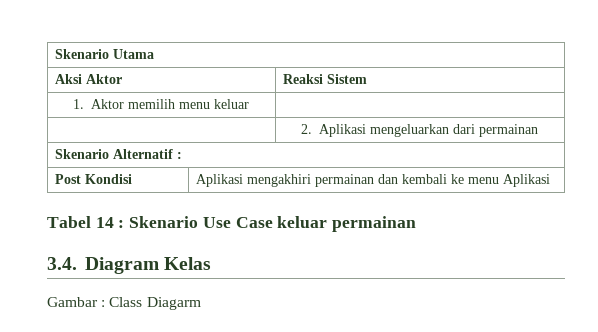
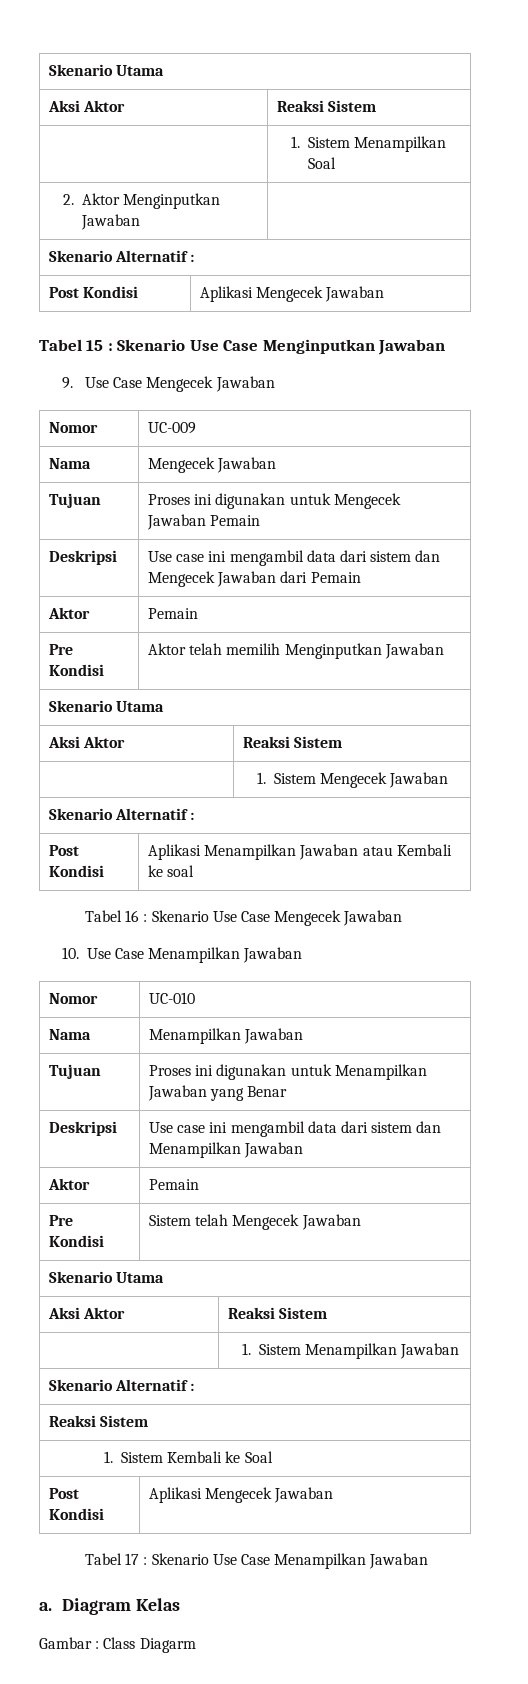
[54,49,154,59] [54,74,122,84] [282,74,367,84] [72,99,249,109] [300,124,538,137] [54,149,182,159] [54,174,132,184] [195,174,550,187] [47,216,417,232] [47,257,77,270] Skenario Utama // Aksi Aktor | Reaksi Sistem // 1. Aktor memilih menu keluar | // | 2. Aplikasi mengeluarkan dari permainan // Skenario Alternatif : // Post Kondisi | Aplikasi mengakhiri permainan dan kembali ke menu Aplikasi // Tabel 14 : Skenario Use Case keluar permainan // 3.4. -> [49,64,165,76] [48,100,126,112] [277,100,377,112] [290,136,446,152] [307,157,336,169] [62,193,220,209] [80,214,140,230] [49,250,195,262] [49,286,139,298] [200,286,385,302] [39,339,446,355] [62,376,275,392] [49,422,99,433] [148,422,197,434] [49,458,92,469] [148,457,277,473] [49,493,102,508] [148,493,401,509] [147,514,261,530] [49,550,118,565] [148,550,441,566] [148,571,361,587] [48,607,91,619] [148,608,199,619] [49,644,74,655] [49,664,105,676] [148,643,444,659] [49,700,165,712] [48,736,126,748] [243,736,343,748] [256,772,448,788] [49,808,195,820] [49,845,80,856] [49,865,105,877] [148,844,452,860] [148,865,195,877] [85,910,403,926] [62,947,303,963] [49,993,99,1004] [149,992,196,1004] [49,1029,92,1040] [149,1028,304,1044] [49,1064,102,1079] [149,1064,427,1080] [148,1085,288,1101] [49,1121,118,1136] [149,1121,442,1137] [149,1142,304,1158] [48,1178,91,1190] [149,1179,200,1190] [49,1215,74,1226] [49,1235,105,1247] [149,1214,361,1230] [49,1271,165,1283] [48,1307,126,1319] [228,1307,328,1319] [241,1343,459,1359] [49,1379,195,1391] [49,1415,149,1427] [104,1451,273,1463] [49,1488,80,1499] [49,1508,105,1520] [149,1487,334,1503] [85,1553,429,1569] [39,1602,52,1611] Skenario Utama // Aksi Aktor | Reaksi Sistem // | 1. Sistem Menampilkan Soal // 2. Aktor Menginputkan Jawaban | // Skenario Alternatif : // Post Kondisi | Aplikasi Mengecek Jawaban // Tabel 15 : Skenario Use Case Menginputkan Jawaban // 9. Use Case Mengecek Jawaban // Nomor | UC-009 // Nama | Mengecek Jawaban // Tujuan | Proses ini digunakan untuk Mengecek Jawaban Pemain // Deskripsi | Use case ini mengambil data dari sistem dan Mengecek Jawaban dari Pemain // Aktor | Pemain // Pre Kondisi | Aktor telah memilih Menginputkan Jawaban // Skenario Utama // Aksi Aktor | Reaksi Sistem // | 1. Sistem Mengecek Jawaban // Skenario Alternatif : // Post Kondisi | Aplikasi Menampilkan Jawaban atau Kembali ke soal // Tabel 16 : Skenario Use Case Mengecek Jawaban // 10. Use Case Menampilkan Jawaban // Nomor | UC-010 // Nama | Menampilkan Jawaban // Tujuan | Proses ini digunakan untuk Menampilkan Jawaban yang Benar // Deskripsi | Use case ini mengambil data dari sistem dan Menampilkan Jawaban // Aktor | Pemain // Pre Kondisi | Sistem telah Mengecek Jawaban // Skenario Utama // Aksi Aktor | Reaksi Sistem // | 1. Sistem Menampilkan Jawaban // Skenario Alternatif : // Reaksi Sistem // 1. Sistem Kembali ke Soal // Post Kondisi | Aplikasi Mengecek Jawaban // Tabel 17 : Skenario Use Case Menampilkan Jawaban // a.

